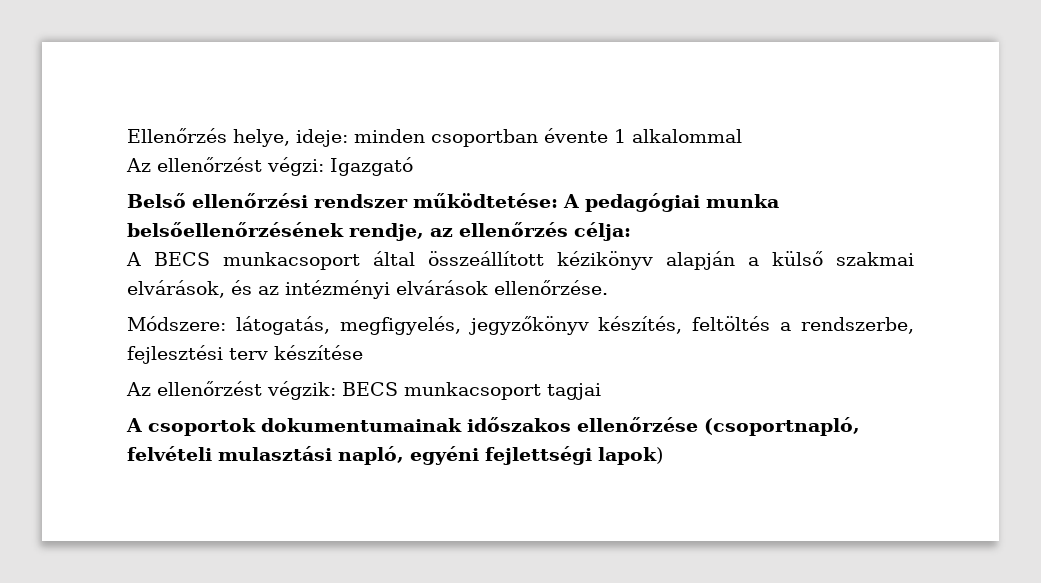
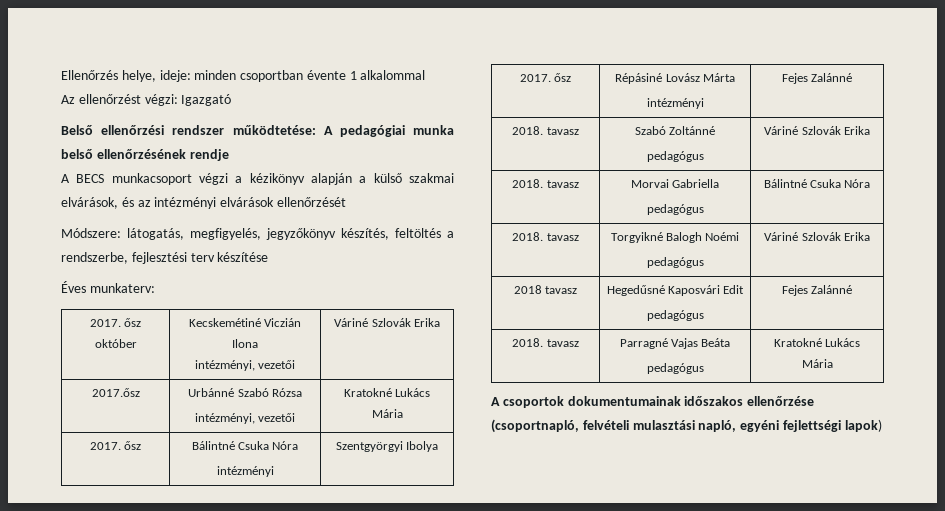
[127,222,631,241] belsőellenőrzésének rendje, az ellenőrzés célja: -> [61,149,229,161] belső ellenőrzésének rendje
[373,251,544,266] által összeállított -> [199,173,243,185] végzi a
[494,280,608,295] ellenőrzése. -> [276,197,346,207] ellenőrzését
[126,381,601,400] Az ellenőrzést végzik: BECS munkacsoport tagjai -> [61,281,155,293] [89,318,142,327] [94,339,137,348] [188,318,302,327] [232,339,258,348] [194,360,296,371] [334,318,440,327] [91,388,140,397] [188,388,302,397] [194,413,296,424] [343,388,431,397] [371,409,403,418] [89,441,142,450] [191,441,299,450] [216,466,274,477] [335,441,439,452] [519,73,572,82] [615,73,735,84] [646,98,704,109] [781,73,853,84] [512,126,579,135] [634,126,716,135] [646,151,704,162] [764,126,870,135] [512,179,579,188] [630,179,720,188] [646,204,704,215] [763,179,871,188] [512,232,579,241] [610,232,740,243] [646,257,704,268] [764,232,870,241] [513,285,578,294] [606,285,745,296] [646,310,704,321] [781,285,853,296] [512,338,579,347] [619,338,731,349] [646,363,704,374] [773,338,861,347] [801,359,833,368] Éves munkaterv: // 2017. ősz október | Kecskemétiné Viczián Ilona // intézményi, vezetői | Váriné Szlovák Erika // 2017.ősz | Urbánné Szabó Rózsa // intézményi, vezetői | Kratokné Lukács Mária // 2017. ősz | Bálintné Csuka Nóra // intézményi | Szentgyörgyi Ibolya // 2017. ősz | Répásiné Lovász Márta // intézményi | Fejes Zalánné // 2018. tavasz | Szabó Zoltánné // pedagógus | Váriné Szlovák Erika // 2018. tavasz | Morvai Gabriella // pedagógus | Bálintné Csuka Nóra // 2018. tavasz | Torgyikné Balogh Noémi // pedagógus | Váriné Szlovák Erika // 2018 tavasz | Hegedűsné Kaposvári Edit // pedagógus | Fejes Zalánné // 2018. tavasz | Parragné Vajas Beáta // pedagógus | Kratokné Lukács Mária

